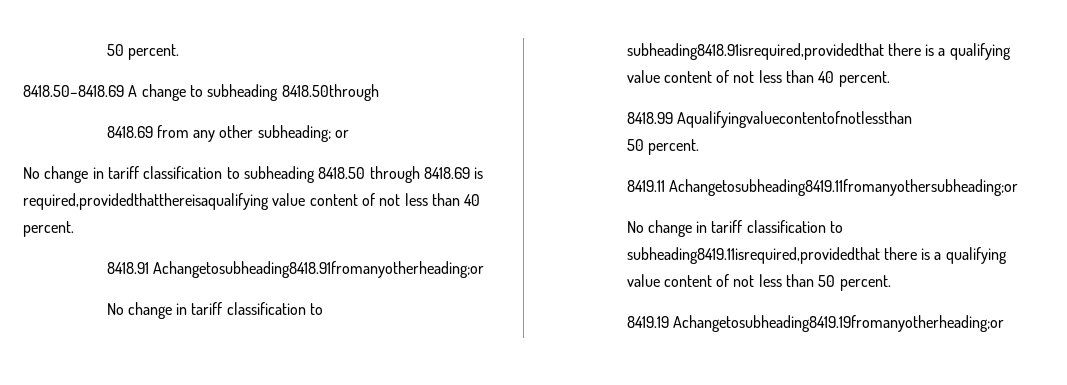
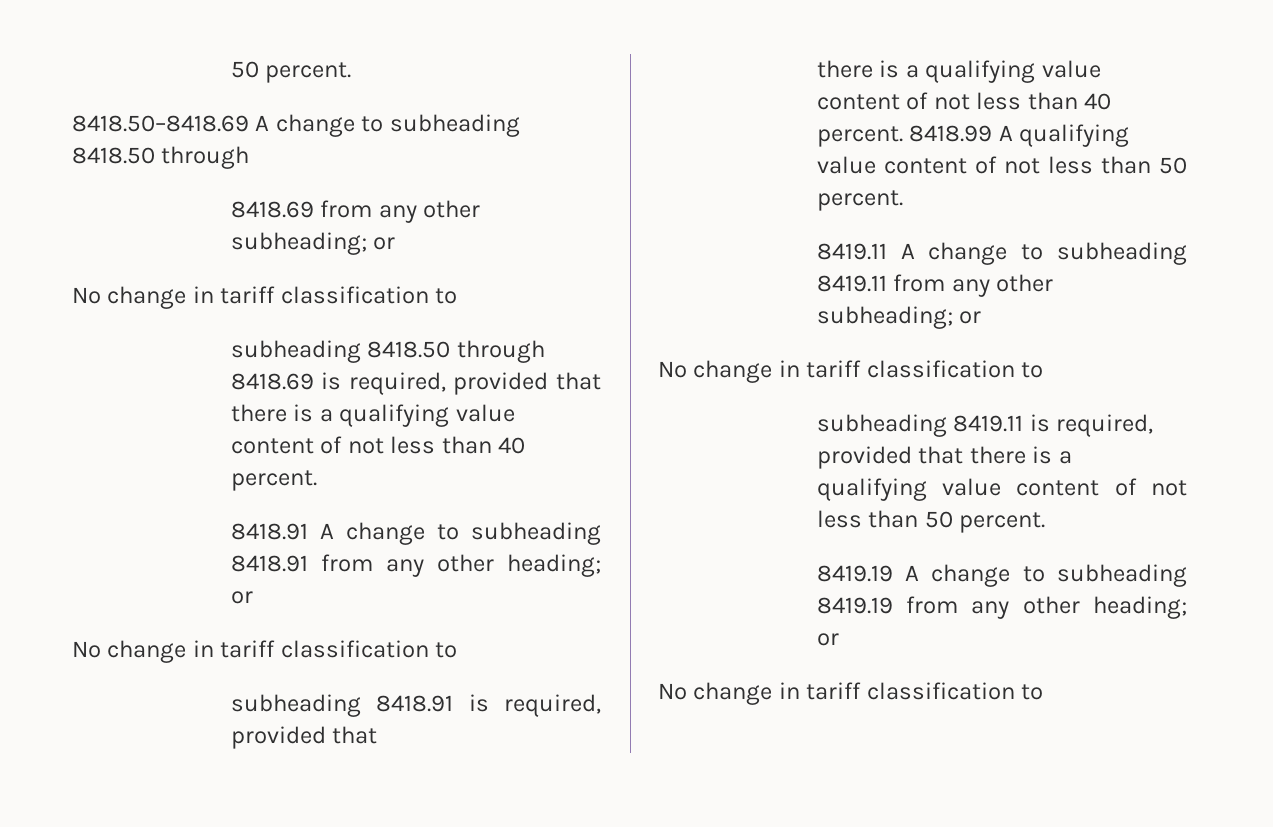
[281,84,379,101] 8418.50through -> [72,146,250,169] 8418.50 through
(240, 173) none -> (458, 296) //
[23,193,481,210] [23,221,74,237] [106,261,484,278] [106,302,324,319] [626,43,884,60] required,providedthatthereisaqualifying value content of not less than 40 percent. // 8418.91 Achangetosubheading8418.91fromanyotherheading;or // No change in tariff classification to subheading8418.91isrequired,providedthat -> [348,372,601,395] required, provided that
[626,111,912,128] [626,139,699,155] [626,179,1018,196] [626,220,844,237] [626,247,880,264] 8418.99 Aqualifyingvaluecontentofnotlessthan // 50 percent. // 8419.11 Achangetosubheading8419.11fromanyothersubheading;or // No change in tariff classification to subheading8419.11isrequired,providedthat -> [230,522,601,545] [230,554,601,577] [230,591,253,604] [72,640,458,663] [230,694,601,717] [230,726,378,749] [816,60,1101,83] [816,92,1112,110] [816,124,1130,147] [816,156,1187,174] [816,190,903,211] [816,242,1187,265] [816,274,1054,297] [816,306,982,329] [658,360,1044,383] [816,414,1154,437] [816,446,964,469] 8418.91 A change to subheading 8418.91 from any other heading; or // No change in tariff classification to // subheading 8418.91 is required, provided that // there is a qualifying value content of not less than 40 percent. 8418.99 A qualifying value content of not less than 50 percent. // 8419.11 A change to subheading 8419.11 from any other subheading; or // No change in tariff classification to // subheading 8419.11 is required, provided that
[672,315,1004,332] Achangetosubheading8419.19fromanyotherheading;or -> [905,564,1187,587] [816,596,1187,619] [816,633,839,646] [658,682,1044,705] A change to subheading 8419.19 from any other heading; or // No change in tariff classification to

